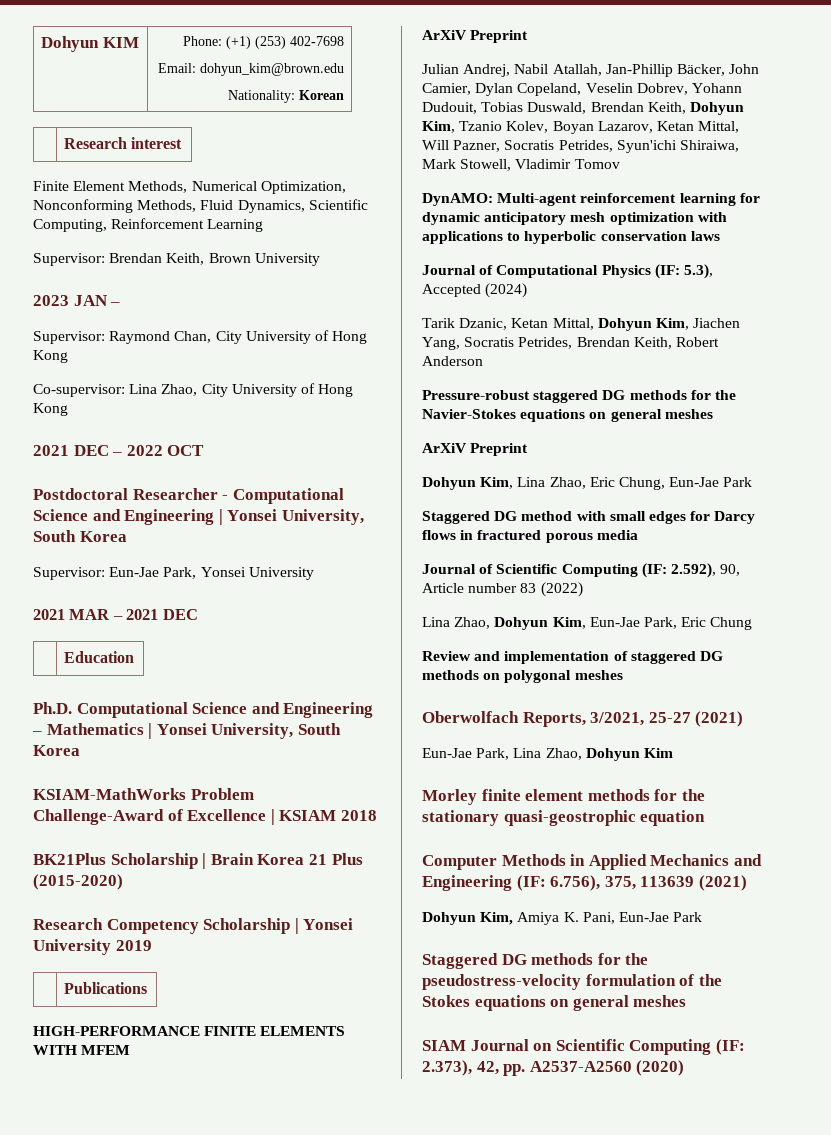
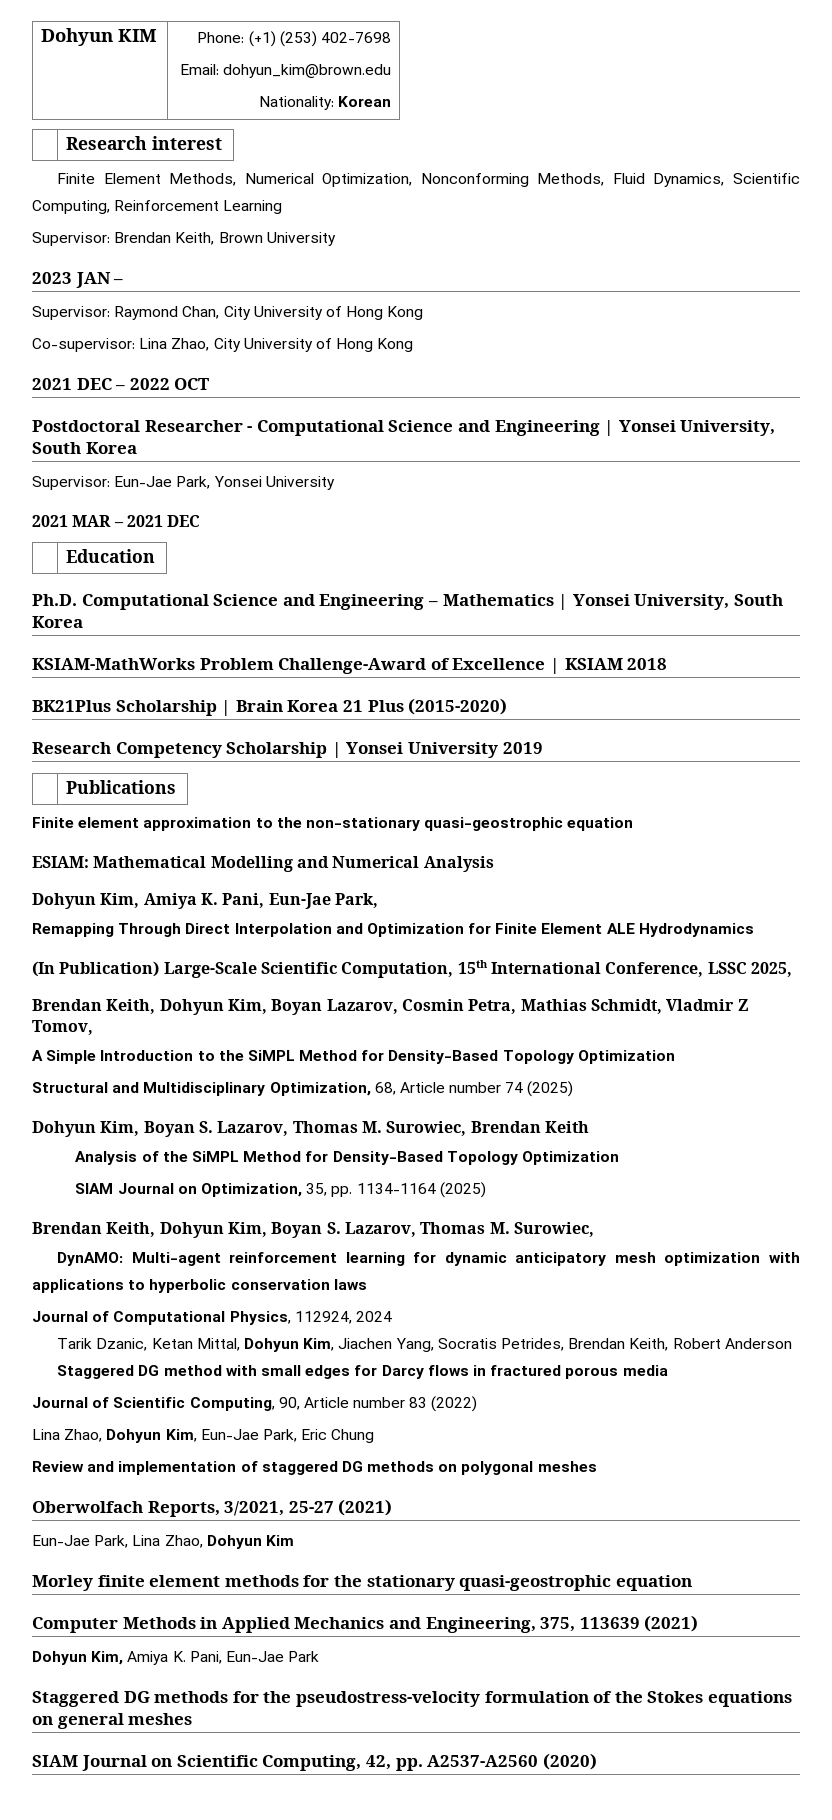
[33,1026,346,1036] [33,1045,131,1055] [422,30,529,43] [422,64,760,77] [422,83,742,96] [422,102,744,115] [422,121,740,134] [422,140,739,153] [422,159,620,171] HIGH-PERFORMANCE FINITE ELEMENTS WITH MFEM // ArXiV Preprint // Julian Andrej, Nabil Atallah, Jan-Phillip Bäcker, John Camier, Dylan Copeland, Veselin Dobrev, Yohann Dudouit, Tobias Duswald, Brendan Keith, Dohyun Kim, Tzanio Kolev, Boyan Lazarov, Ketan Mittal, Will Pazner, Socratis Petrides, Syun'ichi Shiraiwa, Mark Stowell, Vladimir Tomov -> [32,817,634,831] [32,856,494,872] [32,893,378,909] [32,923,754,937] [32,960,792,978] [32,999,749,1015] [32,1020,93,1035] [32,1050,675,1064] [32,1081,574,1097] [32,1121,589,1137] [75,1151,619,1165] [75,1182,486,1198] [32,1222,594,1238] Finite element approximation to the non-stationary quasi-geostrophic equation // ESIAM: Mathematical Modelling and Numerical Analysis // Dohyun Kim, Amiya K. Pani, Eun-Jae Park, // Remapping Through Direct Interpolation and Optimization for Finite Element ALE Hydrodynamics // (In Publication) Large-Scale Scientific Computation, 15th International Conference, LSSC 2025, // Brendan Keith, Dohyun Kim, Boyan Lazarov, Cosmin Petra, Mathias Schmidt, Vladmir Z Tomov, // A Simple Introduction to the SiMPL Method for Density-Based Topology Optimization // Structural and Multidisciplinary Optimization, 68, Article number 74 (2025) // Dohyun Kim, Boyan S. Lazarov, Thomas M. Surowiec, Brendan Keith // Analysis of the SiMPL Method for Density-Based Topology Optimization // SIAM Journal on Optimization, 35, pp. 1134-1164 (2025) // Brendan Keith, Dohyun Kim, Boyan S. Lazarov, Thomas M. Surowiec,
[601,264,713,279] [422,283,528,298] Physics (IF: 5.3), Accepted (2024) -> [229,1311,392,1325] Physics, 112924, 2024
[422,390,736,403] [422,409,713,422] [422,443,529,456] [422,477,753,490] // Pressure-robust staggered DG methods for the Navier-Stokes equations on general meshes // ArXiV Preprint // Dohyun Kim, Lina Zhao, Eric Chung, Eun-Jae Park -> (792, 1343) none
[561,563,716,578] Computing (IF: 2.592), -> [189,1397,275,1411] Computing,
[422,875,601,891] Engineering (IF: 6.756), -> [425,1617,536,1633] Engineering,
[629,1039,745,1055] [422,1060,472,1076] Computing (IF: 2.373), -> [262,1755,362,1771] Computing,

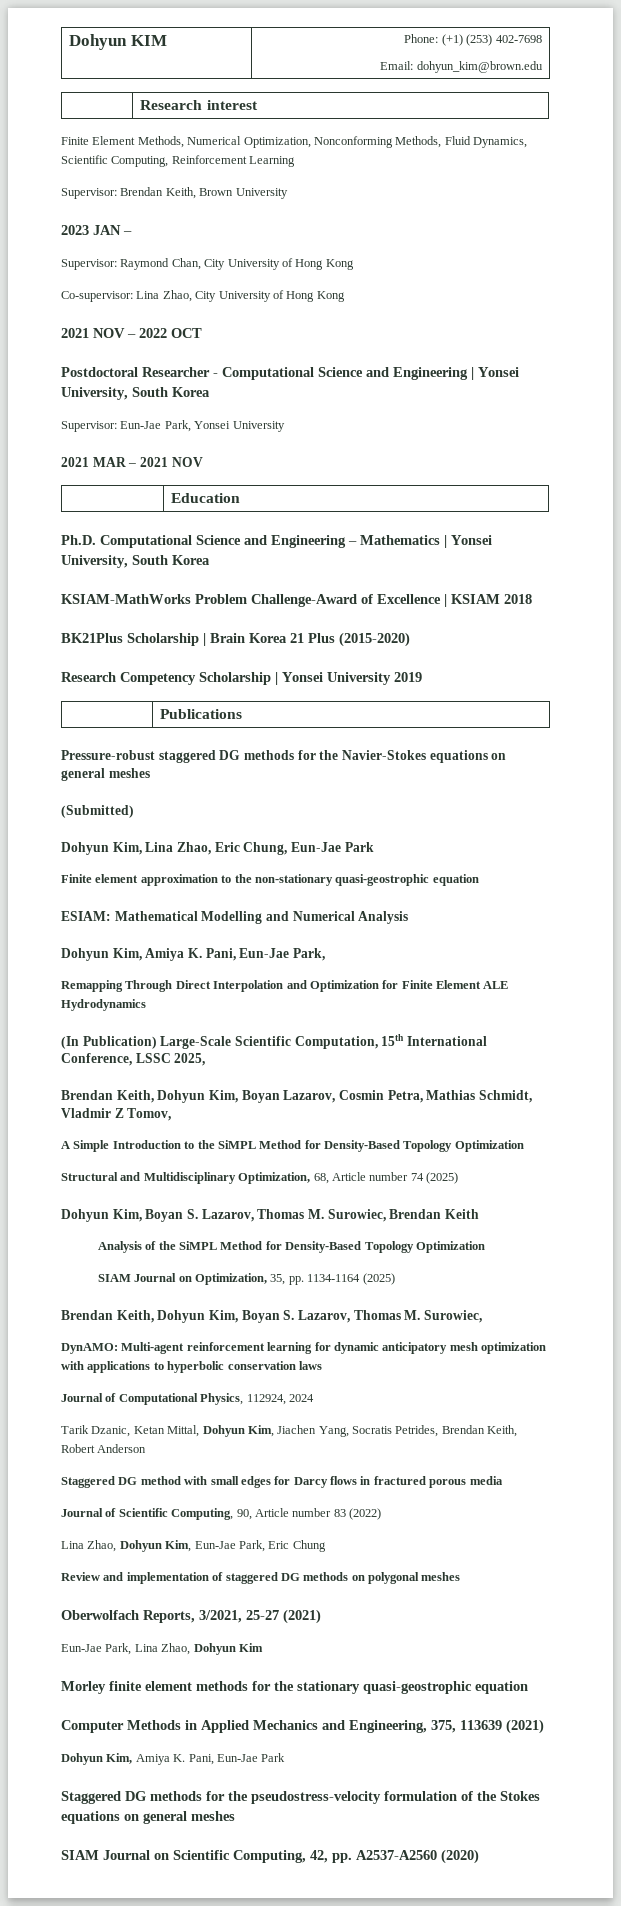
[258,96,391,110] // Nationality: Korean -> (543, 67) none
[76,378,112,390] DEC -> [93,328,125,338] NOV
[167,515,201,527] DEC -> [171,457,203,467] NOV
(177, 787) none -> [61,750,507,763] [61,768,150,781] [61,805,134,818] [61,842,374,855] // Pressure-robust staggered DG methods for the Navier-Stokes equations on general meshes // (Submitted) // Dohyun Kim, Lina Zhao, Eric Chung, Eun-Jae Park

